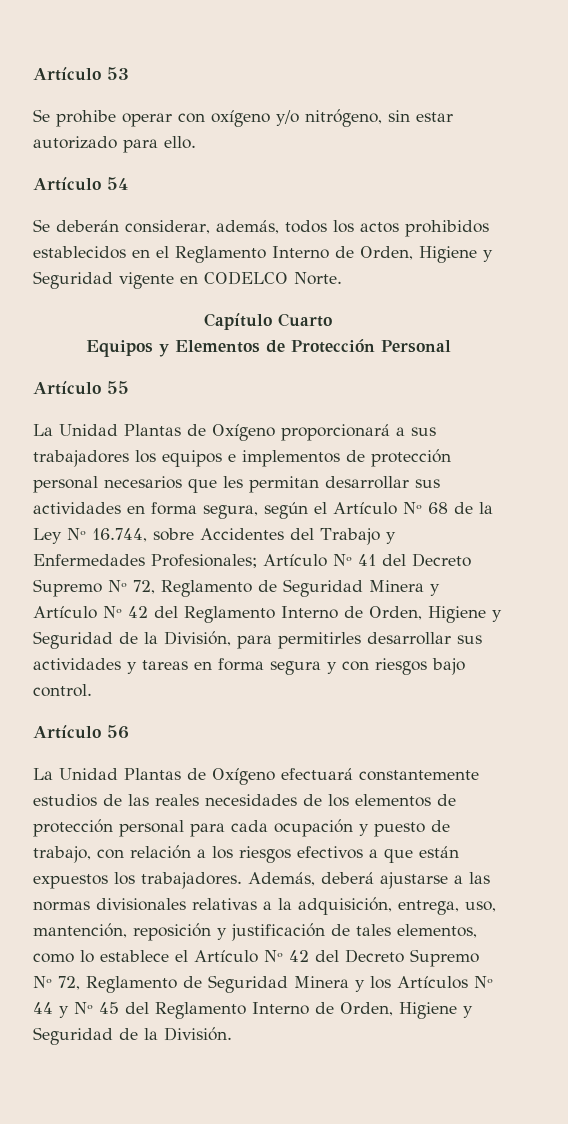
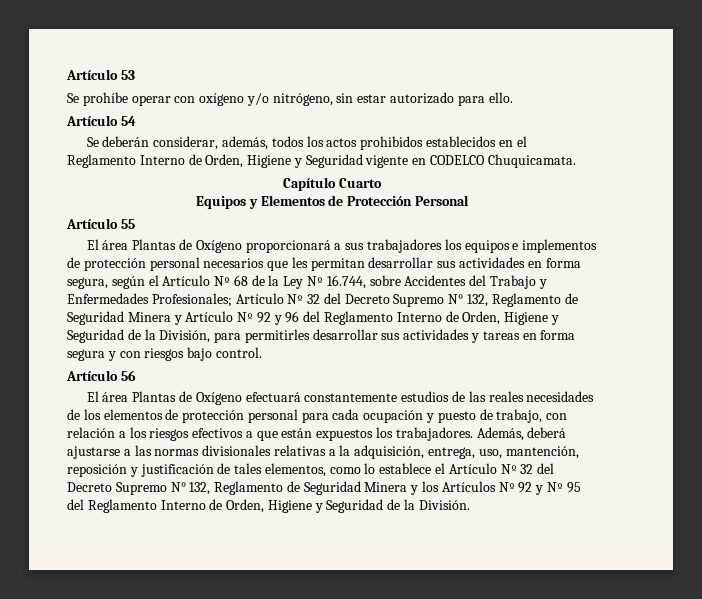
[56,110,116,127] prohibe -> [82,92,128,106] prohíbe
[294,272,342,285] Norte. -> [487,154,576,168] Chuquicamata.
[33,424,118,436] La Unidad -> [86,239,129,250] El área
[358,553,471,567] [33,579,155,597] 41 del Decreto Supremo Nº 72, -> [307,293,489,307] 32 del Decreto Supremo N° 132,
[128,606,148,618] 42 -> [256,311,300,325] 92 y 96
[33,768,118,780] La Unidad -> [86,391,129,402] El área
[289,949,479,967] [33,976,80,990] 42 del Decreto Supremo Nº 72, -> [520,463,555,474] [67,482,211,495] 32 del Decreto Supremo N° 132,
[33,1002,53,1014] 44 -> [518,482,533,493] 92
[99,1002,119,1014] 45 -> [566,482,581,493] 95

